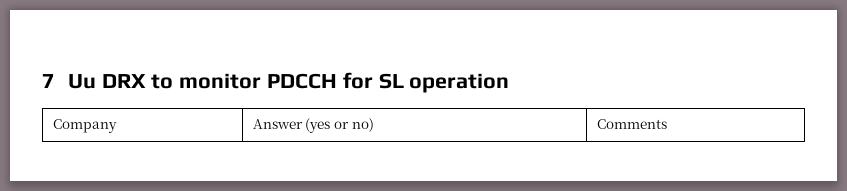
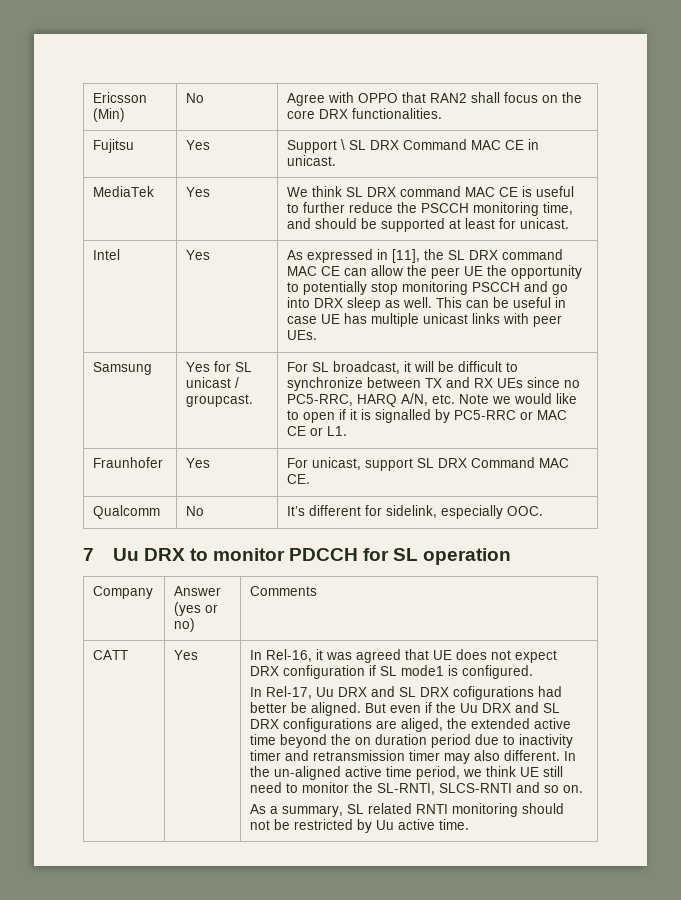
(42, 81) none -> [93,92,148,103] [93,108,126,122] [186,93,205,103] [287,92,583,106] [287,108,443,119] [93,139,135,153] [186,140,211,150] [287,139,540,153] [287,155,337,166] [93,186,155,197] [186,187,211,197] [287,186,575,197] [287,202,574,216] [287,218,570,232] [93,249,121,260] [186,250,211,260] [287,249,564,263] [287,265,583,279] [287,281,569,295] [287,297,567,311] [287,313,563,327] [287,330,318,340] [93,362,153,375] [186,361,253,372] [186,377,240,388] [186,394,254,407] [287,361,519,374] [287,377,581,391] [287,393,578,407] [287,409,568,423] [287,426,348,436] [93,457,164,468] [186,458,211,468] [287,457,570,471] [287,474,311,484] [93,505,161,519] [186,506,205,516] [287,505,544,519] Ericsson (Min) | No | Agree with OPPO that RAN2 shall focus on the core DRX functionalities. // Fujitsu | Yes | Support \ SL DRX Command MAC CE in unicast. // MediaTek | Yes | We think SL DRX command MAC CE is useful to further reduce the PSCCH monitoring time, and should be supported at least for unicast. // Intel | Yes | As expressed in [11], the SL DRX command MAC CE can allow the peer UE the opportunity to potentially stop monitoring PSCCH and go into DRX sleep as well. This can be useful in case UE has multiple unicast links with peer UEs. // Samsung | Yes for SL unicast / groupcast. | For SL broadcast, it will be difficult to synchronize between TX and RX UEs since no PC5-RRC, HARQ A/N, etc. Note we would like to open if it is signalled by PC5-RRC or MAC CE or L1. // Fraunhofer | Yes | For unicast, support SL DRX Command MAC CE. // Qualcomm | No | It’s different for sidelink, especially OOC. //
(667, 124) none -> [93,650,129,660] [174,650,199,660] [250,649,558,663] [250,665,534,679] [250,686,563,700] [250,702,561,716] [250,718,572,732] [250,734,574,748] [250,750,577,764] [250,766,564,780] [250,782,584,795] [250,803,565,817] [250,819,470,833] // CATT | Yes | In Rel-16, it was agreed that UE does not expect DRX configuration if SL mode1 is configured. // In Rel-17, Uu DRX and SL DRX cofigurations had better be aligned. But even if the Uu DRX and SL DRX configurations are aliged, the extended active time beyond the on duration period due to inactivity timer and retransmission timer may also different. In the un-aligned active time period, we think UE still need to monitor the SL-RNTI, SLCS-RNTI and so on. // As a summary, SL related RNTI monitoring should not be restricted by Uu active time.

